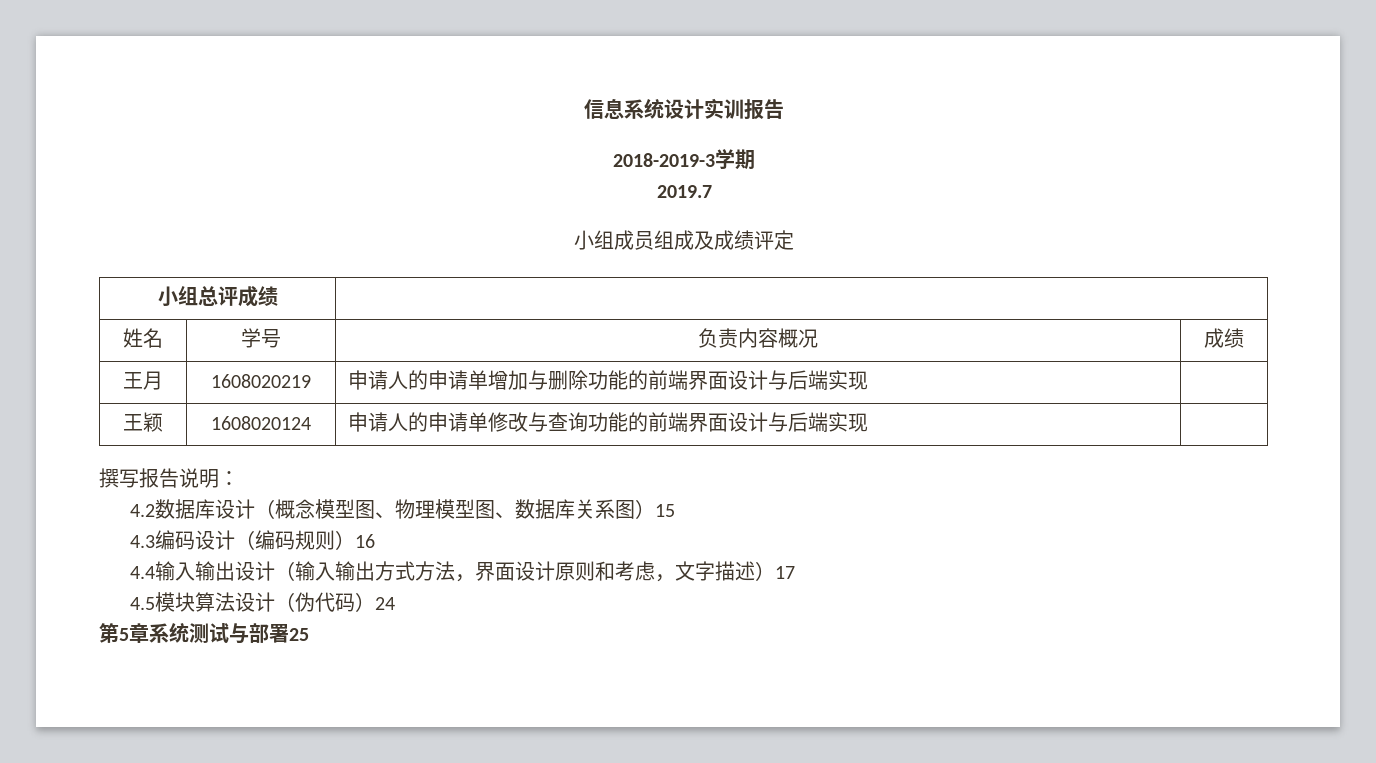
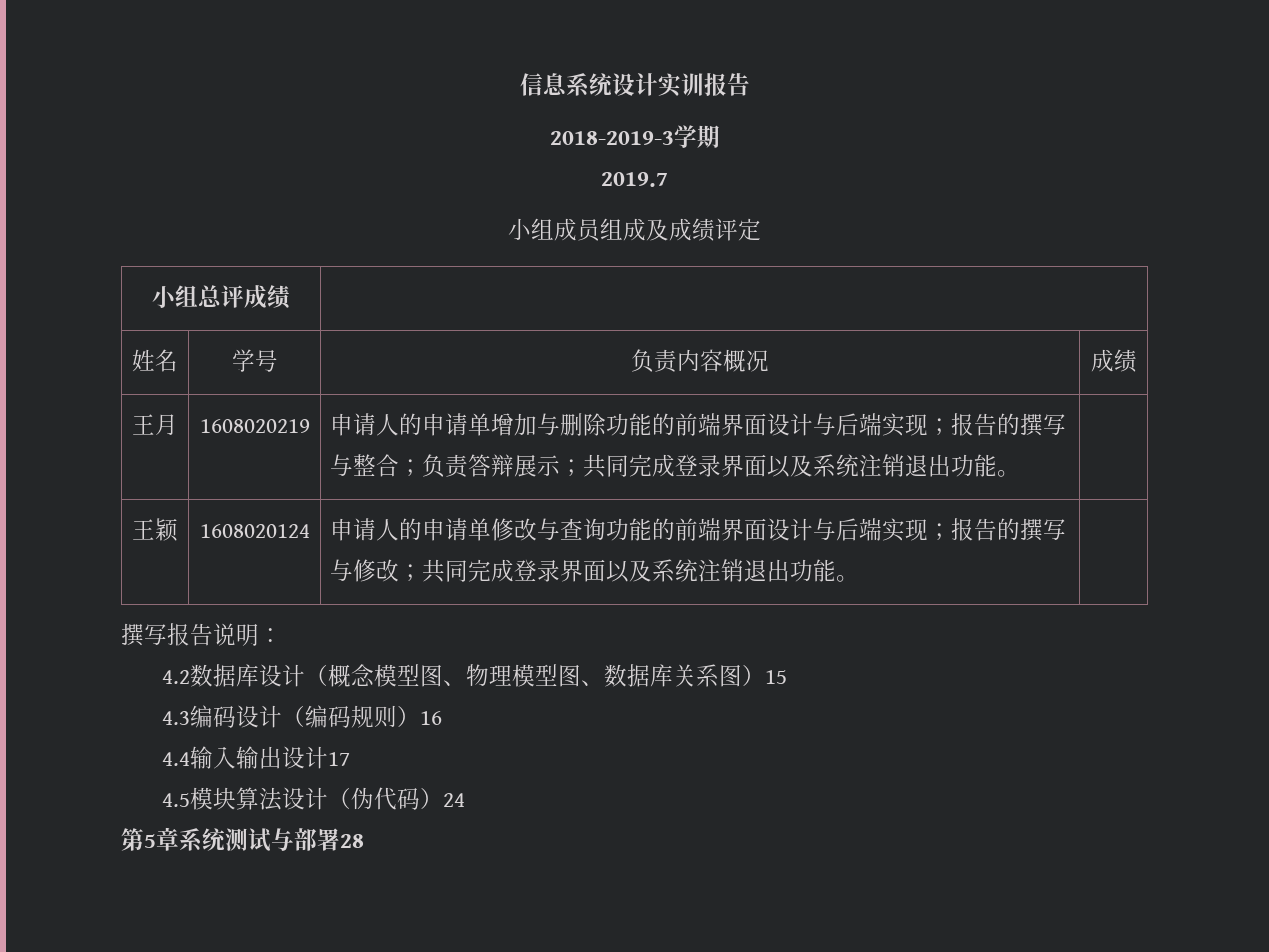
(869, 380) none -> [928,413,1067,436] [330,454,1021,478] ；报告的撰写与整合；负责答辩展示；共同完成登录界面以及系统注销退出功能。
(869, 422) none -> [928,518,1067,541] [330,559,860,583] ；报告的撰写与修改；共同完成登录界面以及系统注销退出功能。
[274,561,775,582] （输入输出方式方法，界面设计原则和考虑，文字描述） -> (329, 757) none
[289,628,309,641] 25 -> [340,834,364,848] 28

